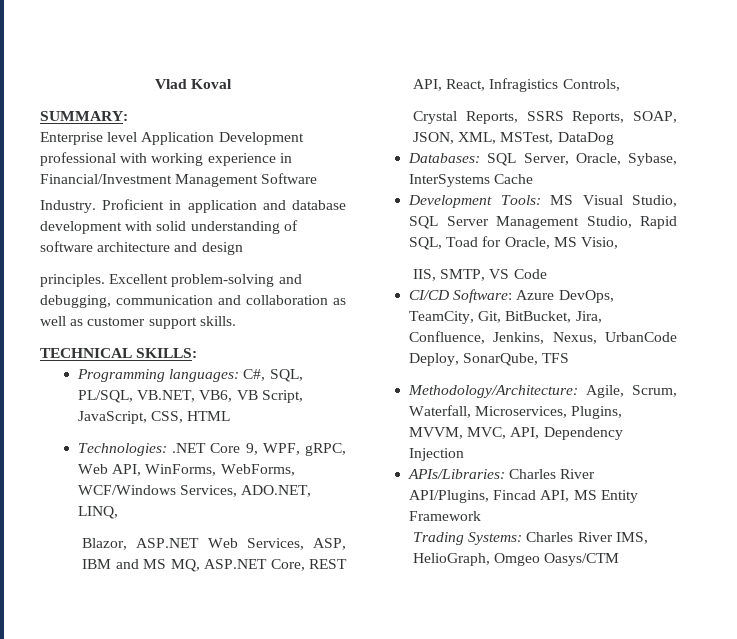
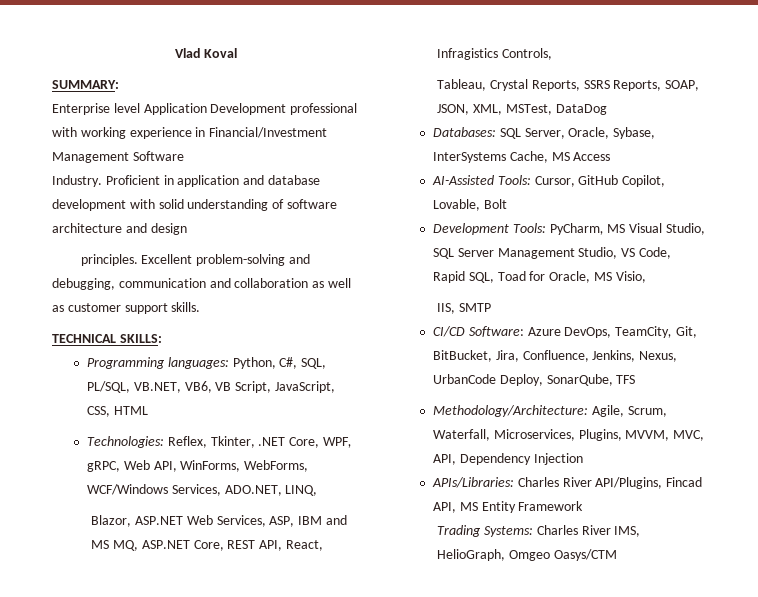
(240, 375) none -> [232,357,276,369] Python,
[172,443,258,455] .NET Core 9, -> [167,436,320,448] Reflex, Tkinter, .NET Core,
(620, 85) none -> [437,79,487,91] Tableau,
[494,174,534,184] Cache -> [509,151,611,163] [432,175,666,187] [433,199,507,211] Cache, MS Access // AI-Assisted Tools: Cursor, GitHub Copilot, Lovable, Bolt
(541, 200) none -> [549,223,604,235] PyCharm,
(632, 222) none -> [621,247,671,259] VS Code,
[440,269,547,281] SMTP, VS Code -> [459,303,492,312] SMTP

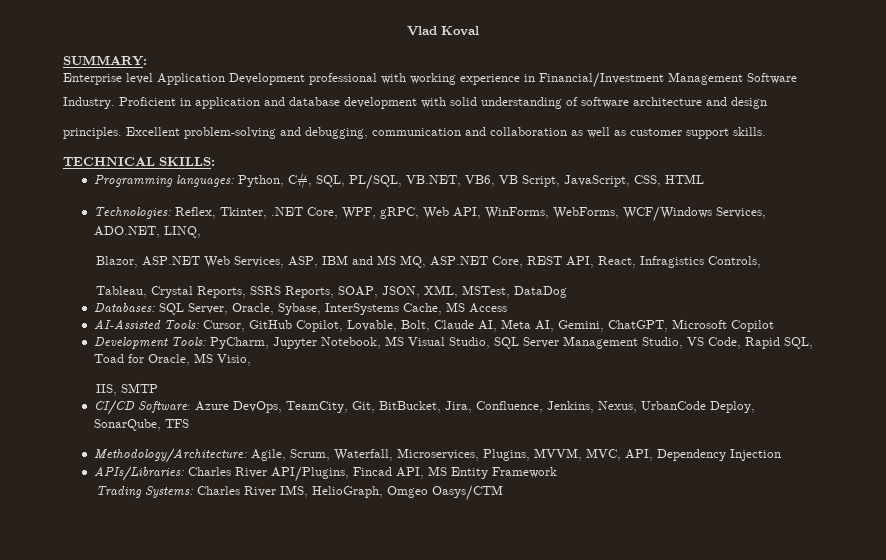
[483,199,507,209] Bolt -> [400,319,774,332] Bolt, Claude AI, Meta AI, Gemini, ChatGPT, Microsoft Copilot
(604, 229) none -> [272,337,381,349] Jupyter Notebook,

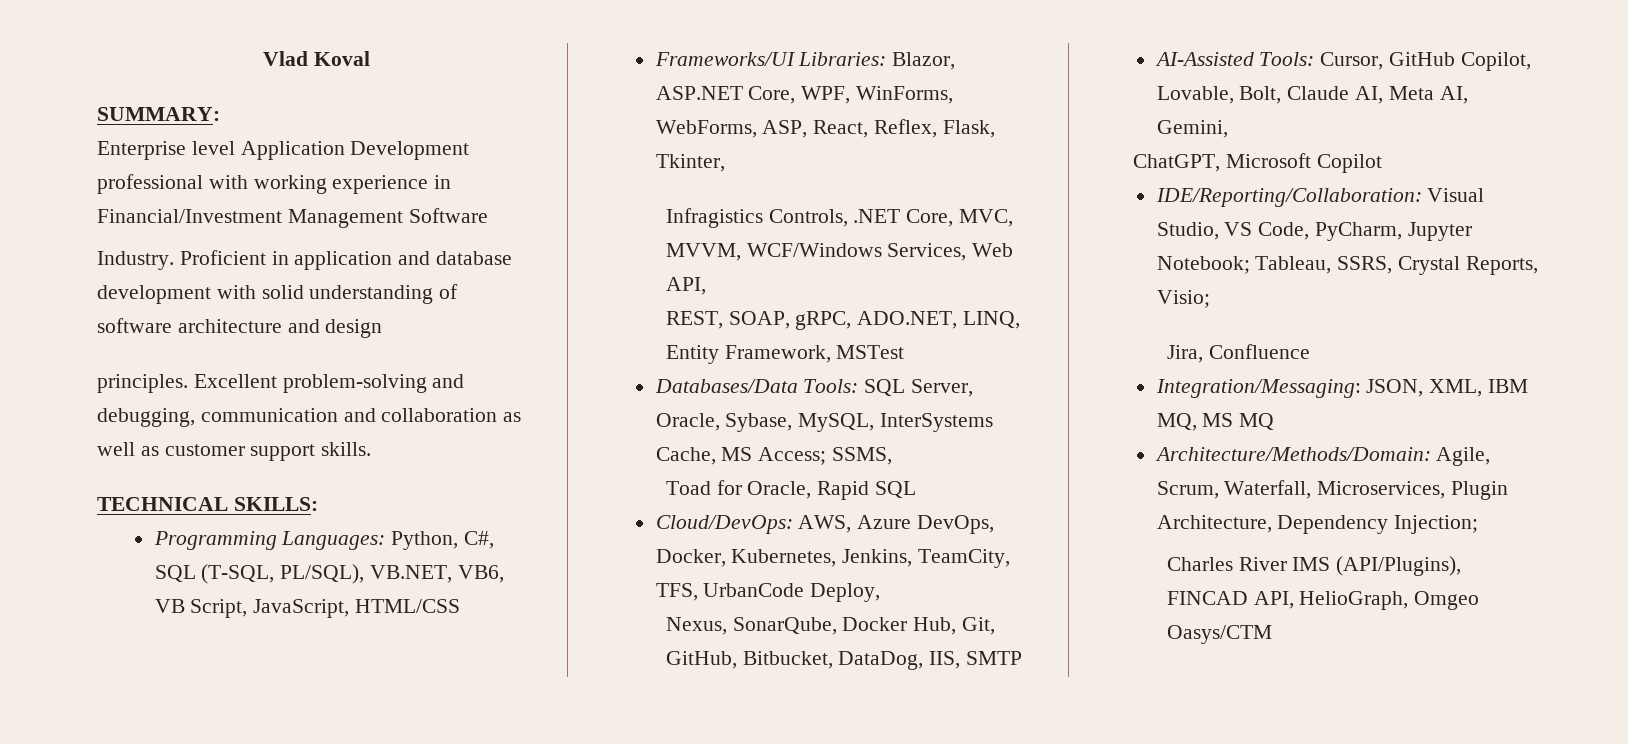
[175,175,234,187] languages: -> [281,531,386,550] Languages:
[315,174,402,190] SQL, PL/SQL, -> [154,564,365,584] SQL (T-SQL, PL/SQL),
[633,174,704,187] [93,206,766,222] [93,226,201,238] [95,255,761,268] [95,285,567,298] [93,303,155,312] CSS, HTML // Technologies: Reflex, Tkinter, .NET Core, WPF, gRPC, Web API, WinForms, WebForms, WCF/Windows Services, ADO.NET, LINQ, // Blazor, ASP.NET Web Services, ASP, IBM and MS MQ, ASP.NET Core, REST API, React, Infragistics Controls, // Tableau, Crystal Reports, SSRS Reports, SOAP, JSON, XML, MSTest, DataDog // Databases: -> [354,599,460,613] [654,52,956,70] [655,86,953,104] [655,119,995,138] [655,154,725,172] [665,208,1014,228] [665,243,1014,261] [665,277,706,295] [665,311,1021,330] [665,345,905,364] [654,379,859,393] HTML/CSS // Frameworks/UI Libraries: Blazor, ASP.NET Core, WPF, WinForms, WebForms, ASP, React, Reflex, Flask, Tkinter, // Infragistics Controls, .NET Core, MVC, MVVM, WCF/Windows Services, Web API, // REST, SOAP, gRPC, ADO.NET, LINQ, Entity Framework, MSTest // Databases/Data Tools:
(321, 309) none -> [798,413,875,432] MySQL,
[468,303,507,313] Access -> [758,447,892,465] [665,480,917,500] [655,515,994,534] [655,549,1010,568] [655,583,881,602] [665,617,996,635] [665,651,1023,670] Access; SSMS, // Toad for Oracle, Rapid SQL // Cloud/DevOps: AWS, Azure DevOps, Docker, Kubernetes, Jenkins, TeamCity, TFS, UrbanCode Deploy, // Nexus, SonarQube, Docker Hub, Git, GitHub, Bitbucket, DataDog, IIS, SMTP
(604, 326) none -> (1228, 129) //
[93,336,813,349] [93,353,251,366] [95,383,158,396] [93,400,755,415] [93,419,189,431] [93,448,781,463] [93,466,557,482] [95,485,308,498] Development Tools: PyCharm, Jupyter Notebook, MS Visual Studio, SQL Server Management Studio, VS Code, Rapid SQL, Toad for Oracle, MS Visio, // IIS, SMTP // CI/CD Software: Azure DevOps, TeamCity, Git, BitBucket, Jira, Confluence, Jenkins, Nexus, UrbanCode Deploy, SonarQube, TFS // Methodology/Architecture: Agile, Scrum, Waterfall, Microservices, Plugins, MVVM, MVC, API, Dependency Injection // APIs/Libraries: Charles River API/Plugins, Fincad API, MS Entity Framework // Trading Systems: Charles River IMS, -> [1155,188,1485,207] [1156,222,1472,241] [1156,256,1538,275] [1156,290,1210,308] [1166,344,1310,363] [1155,379,1528,398] [1156,413,1275,431] [1154,447,1491,466] [1156,480,1508,500] [1156,515,1479,534] [1166,556,1462,576] [1166,591,1294,609] IDE/Reporting/Collaboration: Visual Studio, VS Code, PyCharm, Jupyter Notebook; Tableau, SSRS, Crystal Reports, Visio; // Jira, Confluence // Integration/Messaging: JSON, XML, IBM MQ, MS MQ // Architecture/Methods/Domain: Agile, Scrum, Waterfall, Microservices, Plugin Architecture, Dependency Injection; // Charles River IMS (API/Plugins), FINCAD API,

